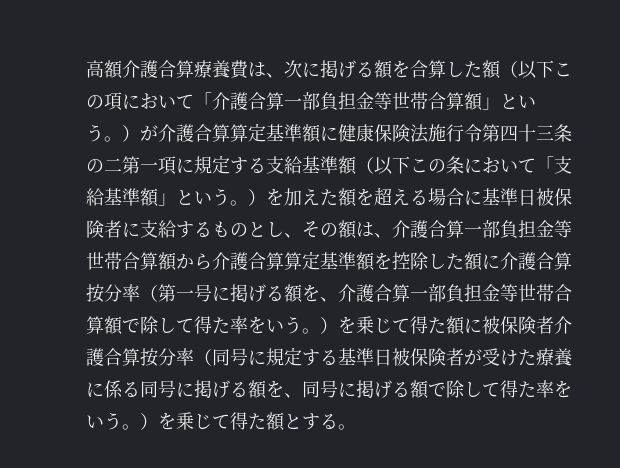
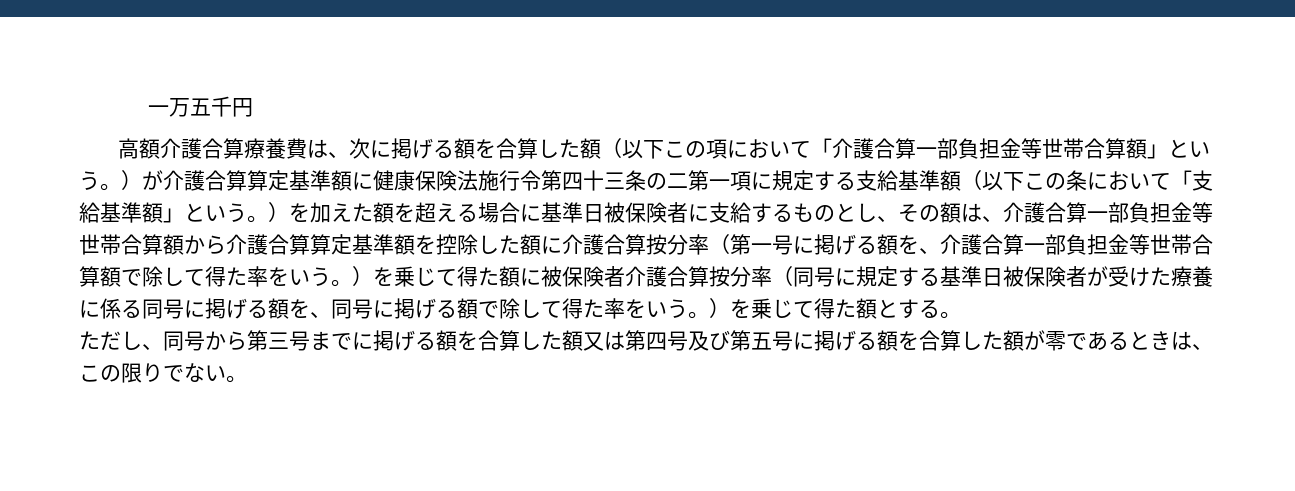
(86, 69) none -> [147,96,253,117] 一万五千円 //
(356, 427) none -> [79,330,1213,351] [79,363,247,383] // ただし、同号から第三号までに掲げる額を合算した額又は第四号及び第五号に掲げる額を合算した額が零であるときは、この限りでない。

